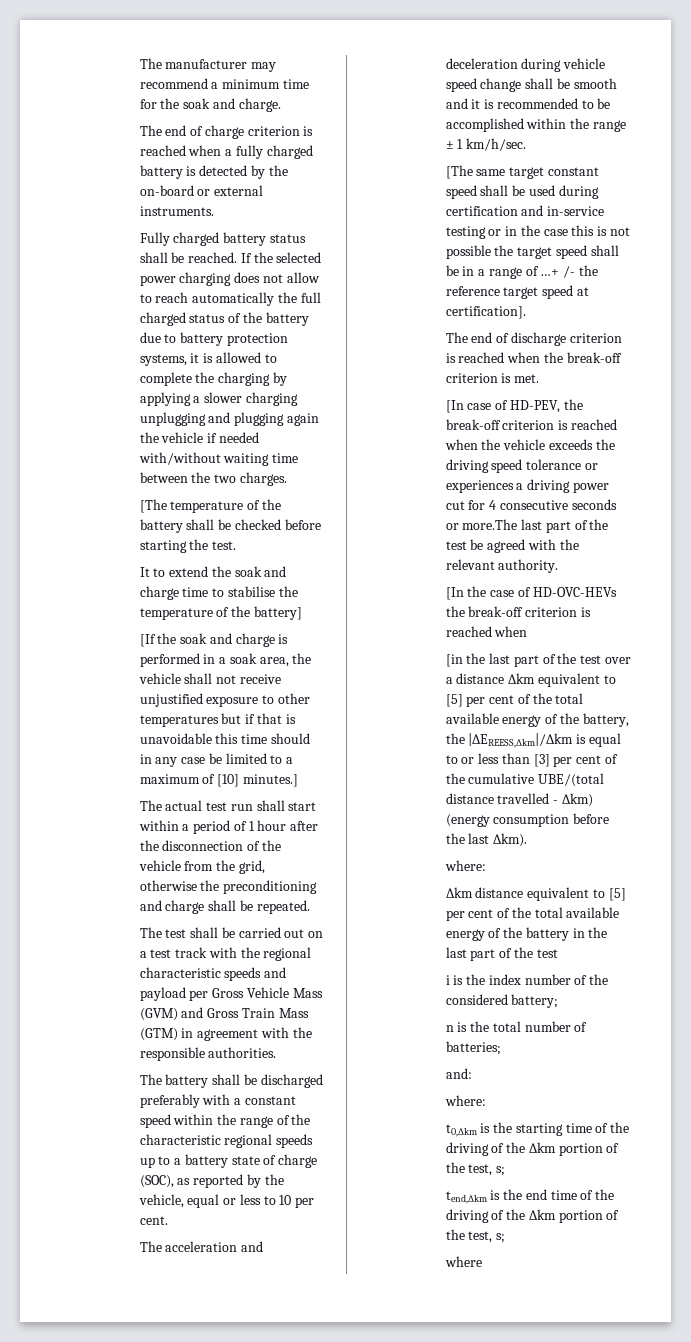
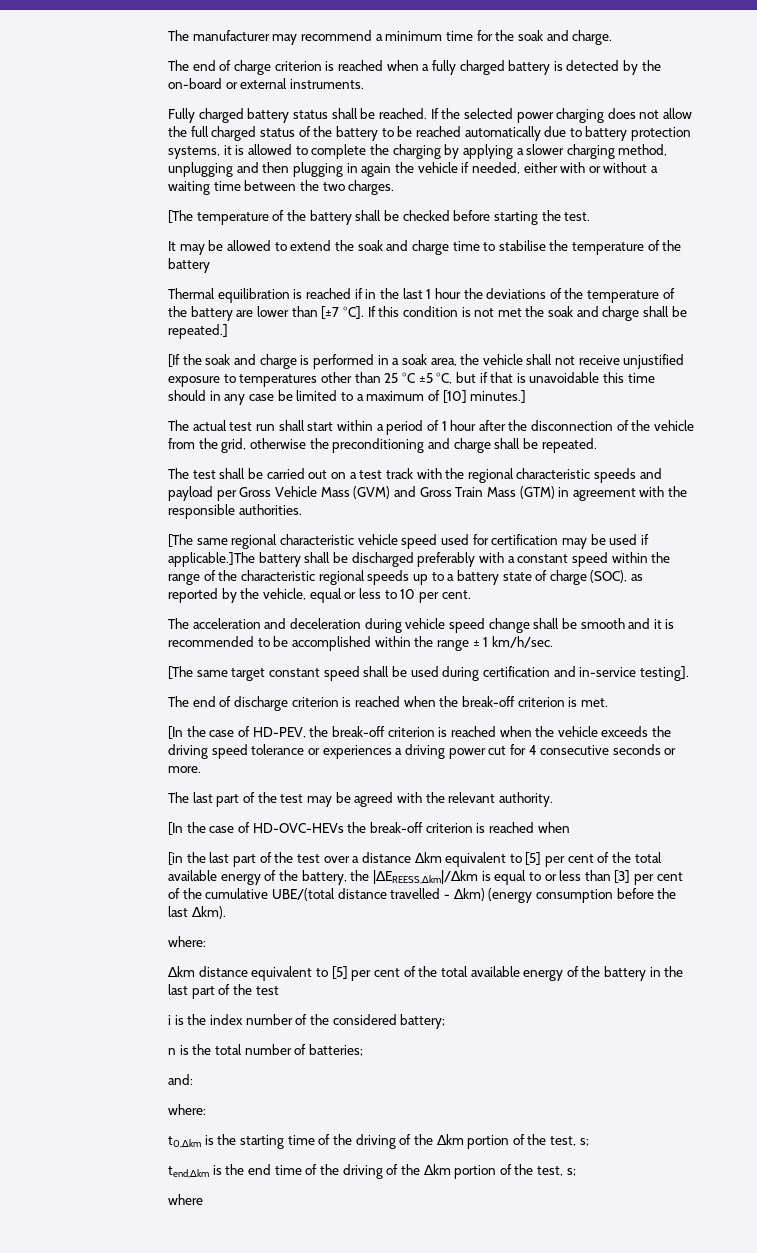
[139,292,275,306] to reach automatically -> (693, 113) none
(309, 319) none -> [381,126,541,141] to be reached automatically
(298, 399) none -> [618,144,668,156] method,
[234,412,285,426] plugging -> [262,162,358,177] then plugging in
[218,432,259,443] [138,452,221,465] needed with/without -> [471,162,659,174] needed, either with or without a
(150, 572) none -> [179,240,272,255] may be allowed
[253,606,302,620] battery] -> [168,258,211,273] [168,288,675,303] [168,306,687,321] [168,324,229,339] battery // Thermal equilibration is reached if in the last 1 hour the deviations of the temperature of the battery are lower than [±7 °C]. If this condition is not met the soak and charge shall be repeated.]
[277,693,310,704] [139,715,219,727] other temperatures -> [239,372,453,387] temperatures other than 25 °C ±5 °C,
[139,1074,162,1085] The -> [168,534,649,549] [168,552,256,567] [The same regional characteristic vehicle speed used for certification may be used if applicable.]The
[445,225,630,239] [445,245,619,259] [445,265,598,279] [445,285,589,299] [445,306,526,319] testing or in the case this is not possible the target speed shall be in a range of …+ /- the reference target speed at certification]. -> [639,666,689,681] testing].
(464, 406) none -> [186,726,206,737] the
[462,519,609,533] [445,541,467,550] more.The last part of the test -> [168,766,202,773] [168,792,332,807] more. // The last part of the test may

